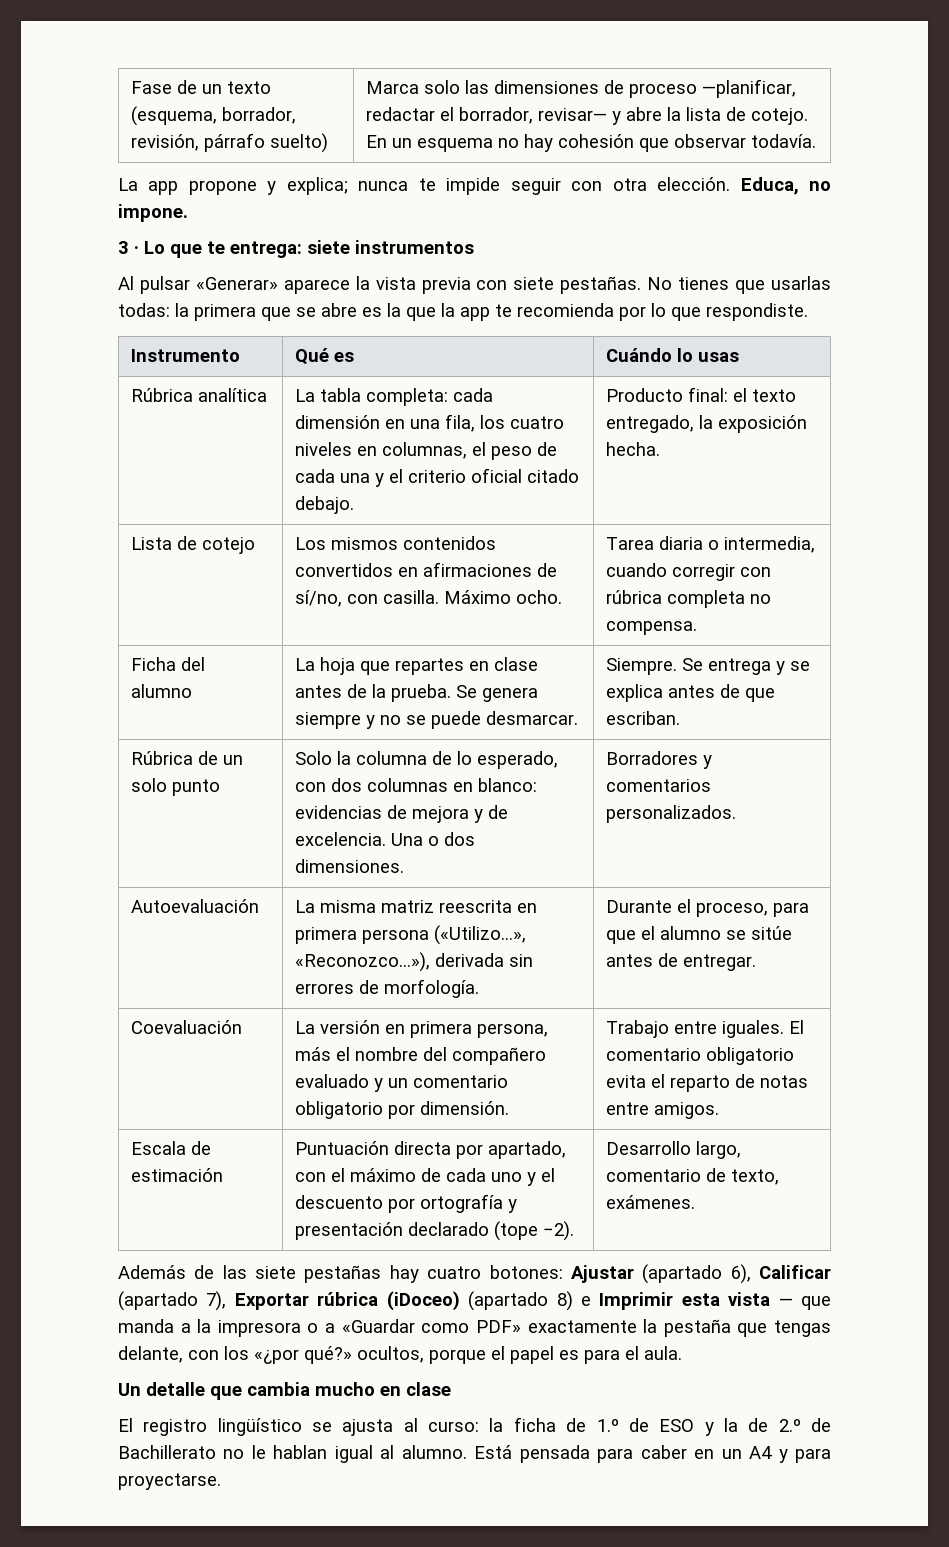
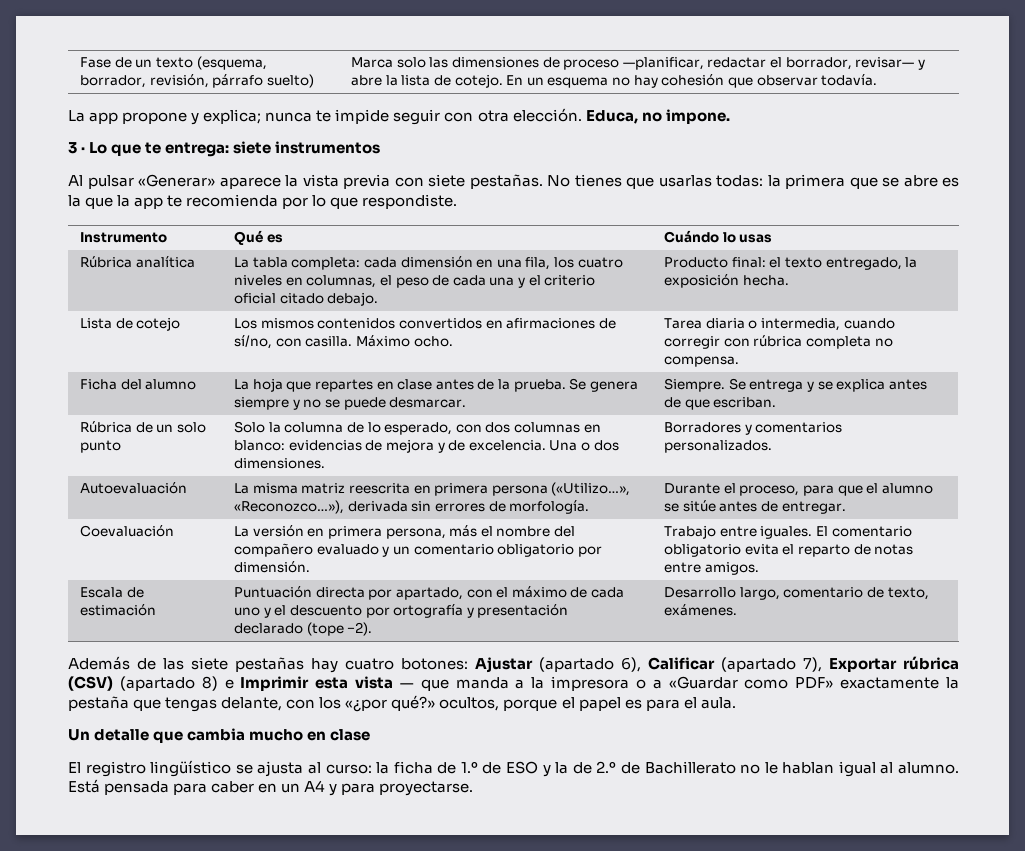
[386,1291,460,1311] (iDoceo) -> [68,676,113,691] (CSV)

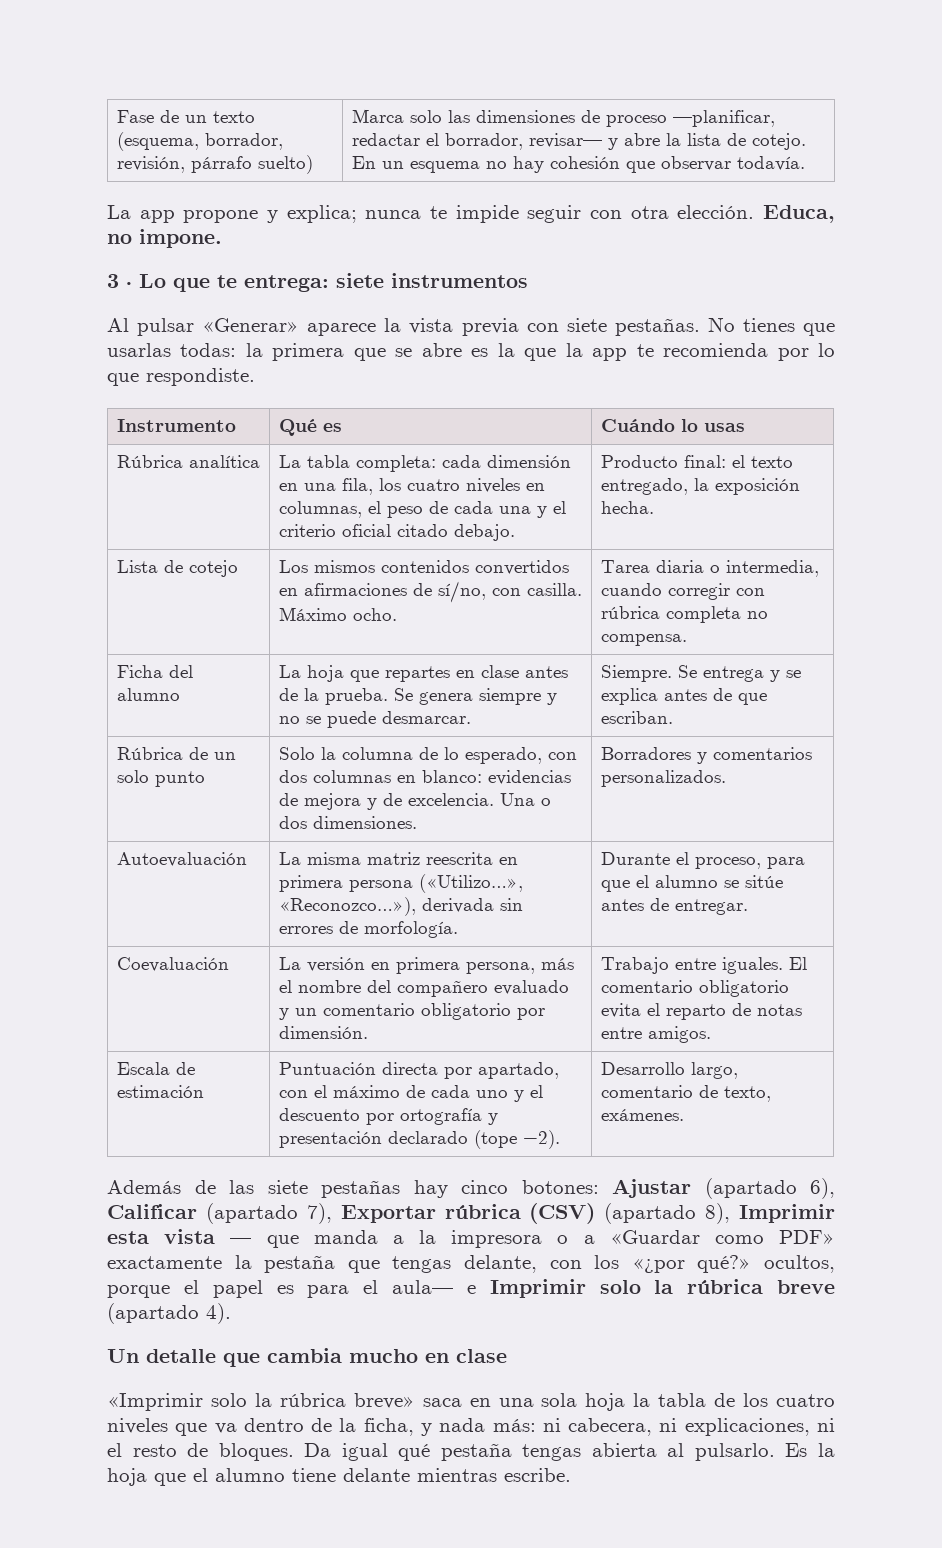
[345,658,394,670] cuatro -> [461,1180,508,1194] cinco
[201,676,234,691] 8) e -> [705,1203,731,1224] 8),
[700,697,736,709] aula. -> [392,1279,836,1298] [107,1303,231,1324] aula— e Imprimir solo la rúbrica breve (apartado 4).
[68,760,960,777] [68,779,474,796] El registro lingüístico se ajusta al curso: la ficha de 1.º de ESO y la de 2.º de Bachillerato no le hablan igual al alumno. Está pensada para caber en un A4 y para proyectarse. -> [107,1393,836,1411] [107,1418,836,1436] [107,1443,836,1461] [107,1468,571,1486] «Imprimir solo la rúbrica breve» saca en una sola hoja la tabla de los cuatro niveles que va dentro de la ficha, y nada más: ni cabecera, ni explicaciones, ni el resto de bloques. Da igual qué pestaña tengas abierta al pulsarlo. Es la hoja que el alumno tiene delante mientras escribe.

